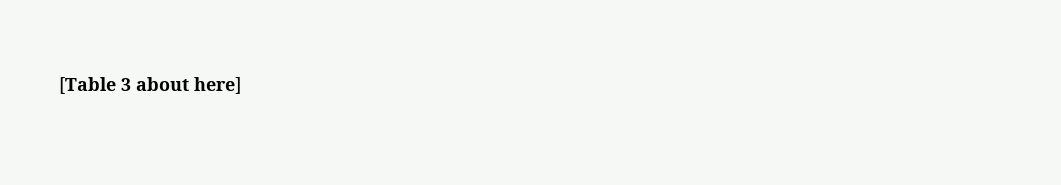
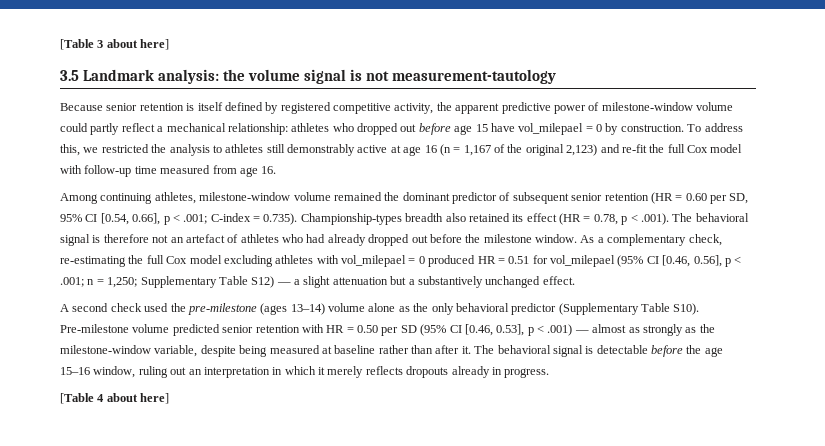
(241, 85) none -> [60,69,557,84] [60,102,733,114] [60,123,743,135] [60,144,743,156] [60,165,277,177] [60,192,749,204] [60,213,749,225] [60,234,722,246] [60,255,742,267] [60,276,575,288] [60,303,700,315] [60,324,715,336] [60,345,723,357] [60,366,550,378] [60,393,170,404] // 3.5 Landmark analysis: the volume signal is not measurement-tautology // Because senior retention is itself defined by registered competitive activity, the apparent predictive power of milestone-window volume could partly reflect a mechanical relationship: athletes who dropped out before age 15 have vol_milepael = 0 by construction. To address this, we restricted the analysis to athletes still demonstrably active at age 16 (n = 1,167 of the original 2,123) and re-fit the full Cox model with follow-up time measured from age 16. // Among continuing athletes, milestone-window volume remained the dominant predictor of subsequent senior retention (HR = 0.60 per SD, 95% CI [0.54, 0.66], p < .001; C-index = 0.735). Championship-types breadth also retained its effect (HR = 0.78, p < .001). The behavioral signal is therefore not an artefact of athletes who had already dropped out before the milestone window. As a complementary check, re-estimating the full Cox model excluding athletes with vol_milepael = 0 produced HR = 0.51 for vol_milepael (95% CI [0.46, 0.56], p < .001; n = 1,250; Supplementary Table S12) — a slight attenuation but a substantively unchanged effect. // A second check used the pre-milestone (ages 13–14) volume alone as the only behavioral predictor (Supplementary Table S10). Pre-milestone volume predicted senior retention with HR = 0.50 per SD (95% CI [0.46, 0.53], p < .001) — almost as strongly as the milestone-window variable, despite being measured at baseline rather than after it. The behavioral signal is detectable before the age 15–16 window, ruling out an interpretation in which it merely reflects dropouts already in progress. // [Table 4 about here]

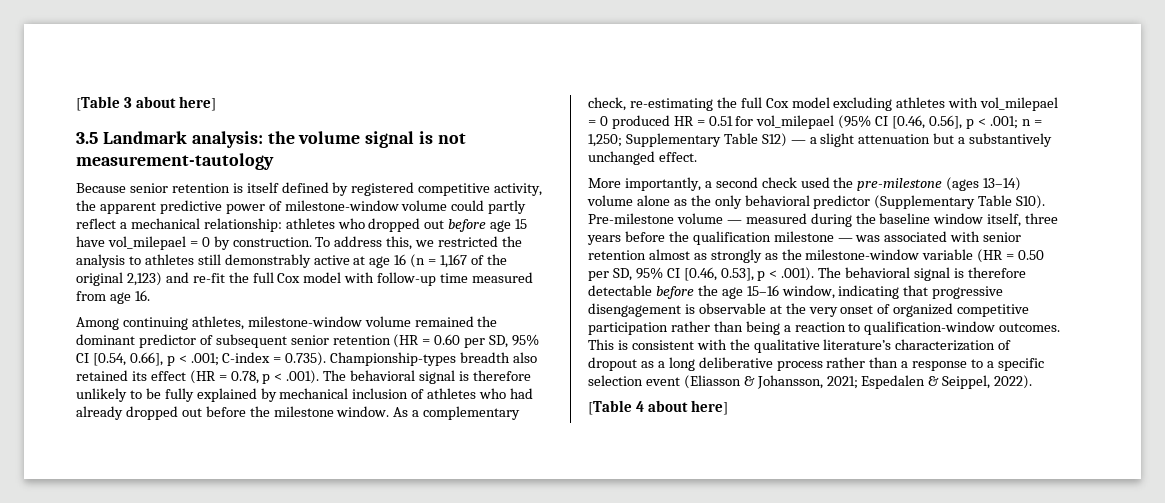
[152,234,225,243] not an artefact -> [76,388,409,402] unlikely to be fully explained by mechanical inclusion
[60,304,69,312] A -> [588,177,712,191] More importantly, a
[172,324,589,336] predicted senior retention with HR = 0.50 per SD (95% CI [0.46, 0.53], p < .001) — -> [726,213,1059,227] [587,231,1022,245] [588,250,646,260] — measured during the baseline window itself, three years before the qualification milestone — was associated with senior retention
[154,345,594,357] variable, despite being measured at baseline rather than after it. The behavioral signal is -> [922,249,1045,263] [588,267,1026,281] variable (HR = 0.50 per SD, 95% CI [0.46, 0.53], p < .001). The behavioral signal is therefore
[138,366,550,378] ruling out an interpretation in which it merely reflects dropouts already in progress. -> [838,285,1004,299] [588,303,1030,317] [588,321,1061,335] [588,339,1012,353] [588,357,1044,371] [588,375,1033,389] indicating that progressive disengagement is observable at the very onset of organized competitive participation rather than being a reaction to qualification-window outcomes. This is consistent with the qualitative literature’s characterization of dropout as a long deliberative process rather than a response to a specific selection event (Eliasson & Johansson, 2021; Espedalen & Seippel, 2022).

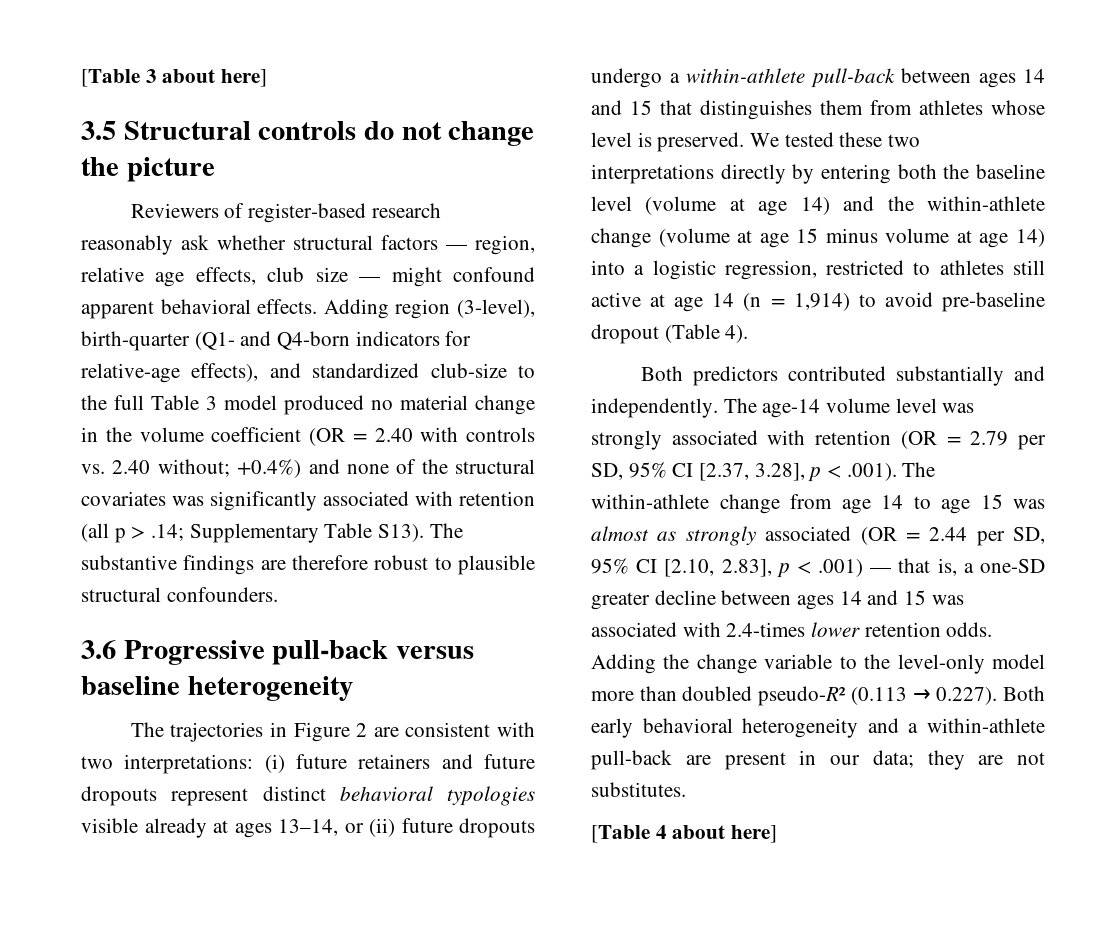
[102,131,467,148] [76,153,274,170] [76,182,543,196] [76,200,527,214] [76,218,528,232] [76,236,523,250] [76,254,125,268] Landmark analysis: the volume signal is not measurement-tautology // Because senior retention is itself defined by registered competitive activity, the apparent predictive power of milestone-window volume could partly reflect a mechanical relationship: athletes who dropped out before age 15 have vol_milepael = 0 by construction. To address this, we restricted the analysis -> [123,121,535,146] [81,157,215,182] [130,203,441,223] [81,235,535,255] [81,267,535,287] [81,299,535,319] [81,331,472,351] [81,363,535,383] [81,395,535,415] [81,427,535,446] [81,459,535,478] [81,491,535,511] [81,523,463,543] [81,555,535,575] [81,587,278,602] [81,640,475,665] [81,676,353,701] [130,722,535,742] [81,754,535,774] [81,786,535,806] [81,818,535,838] [591,68,1045,88] [591,100,1045,120] [591,132,921,152] [591,164,1045,184] [591,196,1045,216] [591,228,1045,248] [591,260,905,280] Structural controls do not change the picture // Reviewers of register-based research reasonably ask whether structural factors — region, relative age effects, club size — might confound apparent behavioral effects. Adding region (3-level), birth-quarter (Q1- and Q4-born indicators for relative-age effects), and standardized club-size to the full Table 3 model produced no material change in the volume coefficient (OR = 2.40 with controls vs. 2.40 without; +0.4%) and none of the structural covariates was significantly associated with retention (all p > .14; Supplementary Table S13). The substantive findings are therefore robust to plausible structural confounders. // 3.6 Progressive pull-back versus baseline heterogeneity // The trajectories in Figure 2 are consistent with two interpretations: (i) future retainers and future dropouts represent distinct behavioral typologies visible already at ages 13–14, or (ii) future dropouts undergo a within-athlete pull-back between ages 14 and 15 that distinguishes them from athletes whose level is preserved. We tested these two interpretations directly by entering both the baseline level (volume at age 14) and the within-athlete change (volume at age 15 minus volume at age 14) into a logistic regression, restricted
[224,254,311,268] demonstrably -> (1045, 267) none
[394,254,407,265] 16 -> [712,293,735,307] 14
[440,254,507,268] [76,272,534,286] [76,290,150,304] [76,316,498,330] [76,334,540,348] [76,352,538,366] [76,370,531,384] [76,388,534,402] [76,406,521,420] [588,97,1059,111] [588,115,1042,129] [588,133,1053,147] [588,151,697,165] [588,177,1022,191] [587,195,1046,209] [588,213,1059,227] [587,231,1022,245] [588,249,1045,263] [588,267,1026,281] [588,285,1004,299] [588,303,1030,317] [588,321,1061,335] [588,339,1012,353] [588,357,1044,371] [588,375,1033,389] 1,167 of the original 2,123) and re-fit the full Cox model with follow-up time measured from age 16. // Among continuing athletes, milestone-window volume remained the dominant predictor of subsequent senior retention (HR = 0.60 per SD, 95% CI [0.54, 0.66], p < .001; C-index = 0.735). Championship-types breadth also retained its effect (HR = 0.78, p < .001). The behavioral signal is therefore unlikely to be fully explained by mechanical inclusion of athletes who had already dropped out before the milestone window. As a complementary check, re-estimating the full Cox model excluding athletes with vol_milepael = 0 produced HR = 0.51 for vol_milepael (95% CI [0.46, 0.56], p < .001; n = 1,250; Supplementary Table S12) — a slight attenuation but a substantively unchanged effect. // More importantly, a second check used the pre-milestone (ages 13–14) volume alone as the only behavioral predictor (Supplementary Table S10). Pre-milestone volume — measured during the baseline window itself, three years before the qualification milestone — was associated with senior retention almost as strongly as the milestone-window variable (HR = 0.50 per SD, 95% CI [0.46, 0.53], p < .001). The behavioral signal is therefore detectable before the age 15–16 window, indicating that progressive disengagement is observable at the very onset of organized competitive participation rather than being a reaction to qualification-window outcomes. This is consistent with the qualitative literature’s characterization of dropout as a long deliberative process rather than a response to a specific selection event (Eliasson & Johansson, 2021; Espedalen & Seippel, 2022). -> [793,292,1045,312] [591,324,749,344] [640,366,1045,386] [591,398,975,418] [591,430,1046,450] [591,462,936,482] [591,494,1045,514] [591,526,1045,546] [591,558,1045,578] [591,590,964,610] [591,622,993,637] [591,654,1045,674] [591,686,1045,706] [591,718,1045,738] [591,750,1045,770] [591,782,686,797] 1,914) to avoid pre-baseline dropout (Table 4). // Both predictors contributed substantially and independently. The age-14 volume level was strongly associated with retention (OR = 2.79 per SD, 95% CI [2.37, 3.28], p < .001). The within-athlete change from age 14 to age 15 was almost as strongly associated (OR = 2.44 per SD, 95% CI [2.10, 2.83], p < .001) — that is, a one-SD greater decline between ages 14 and 15 was associated with 2.4-times lower retention odds. Adding the change variable to the level-only model more than doubled pseudo-R² (0.113 → 0.227). Both early behavioral heterogeneity and a within-athlete pull-back are present in our data; they are not substitutes.

